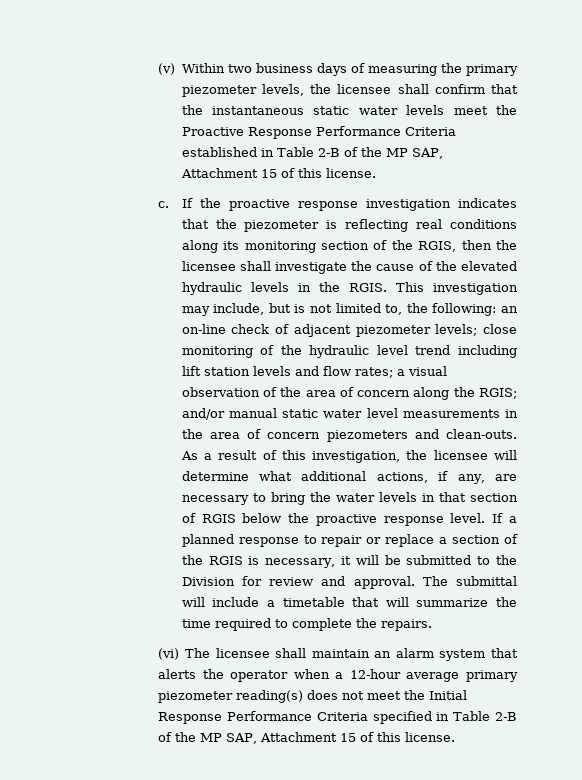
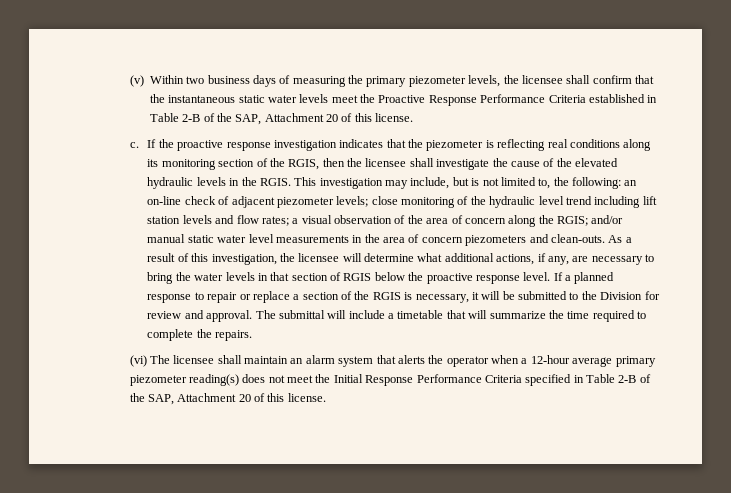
[385,148,443,159] [180,168,277,178] MP SAP, Attachment 15 -> [235,113,339,125] SAP, Attachment 20
[200,732,357,744] MP SAP, Attachment 15 -> [147,393,251,405] SAP, Attachment 20

